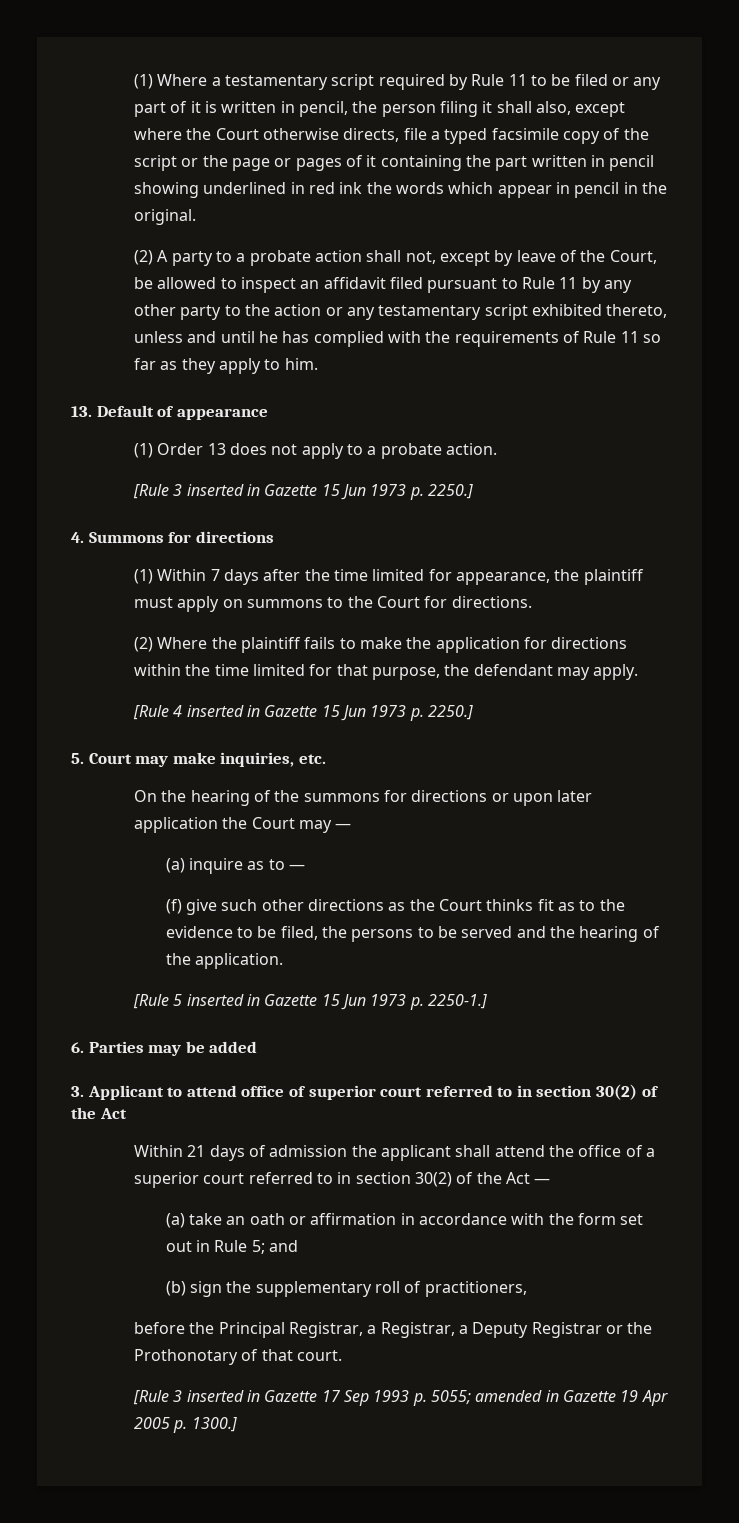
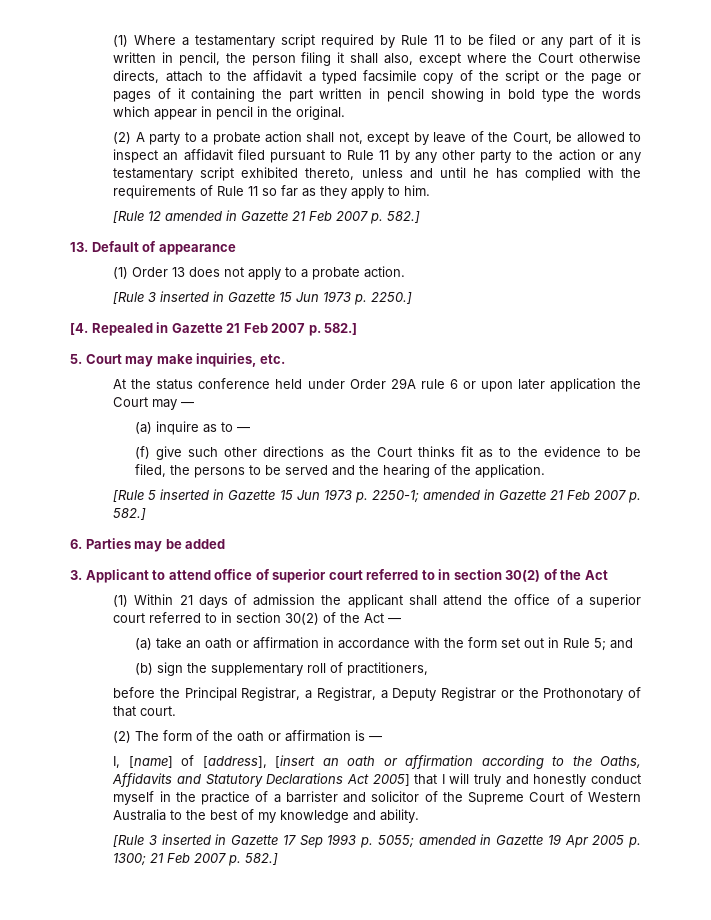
[403,128,427,140] file -> [165,70,303,82] attach to the affidavit
[203,182,363,194] underlined in red ink -> [490,88,569,102] in bold type
(318, 364) none -> [113,210,421,224] // [Rule 12 amended in Gazette 21 Feb 2007 p. 582.]
[71,531,274,543] [134,569,644,585] [134,596,532,612] [134,637,628,653] [134,664,639,680] [133,705,474,721] 4. Summons for directions // (1) Within 7 days after the time limited for appearance, the plaintiff must apply on summons to the Court for directions. // (2) Where the plaintiff fails to make the application for directions within the time limited for that purpose, the defendant may apply. // [Rule 4 inserted in Gazette 15 Jun 1973 p. 2250.] -> [70,322,358,336] [4. Repealed in Gazette 21 Feb 2007 p. 582.]
[134,790,488,806] On the hearing of the summons for directions -> [113,378,458,390] At the status conference held under Order 29A rule 6
[428,994,488,1009] 2250-1.] -> [371,489,642,503] [113,508,147,520] 2250-1; amended in Gazette 21 Feb 2007 p. 582.]
(127, 1113) none -> [113,595,129,607] (1)
(343, 1355) none -> [113,730,383,743] [113,755,641,769] [112,773,641,787] [113,791,641,805] [113,809,420,823] // (2) The form of the oath or affirmation is — // I, [name] of [address], [insert an oath or affirmation according to the Oaths, Affidavits and Statutory Declarations Act 2005] that I will truly and honestly conduct myself in the practice of a barrister and solicitor of the Supreme Court of Western Australia to the best of my knowledge and ability.
[191,1417,237,1432] 1300.] -> [113,853,279,866] 1300; 21 Feb 2007 p. 582.]

